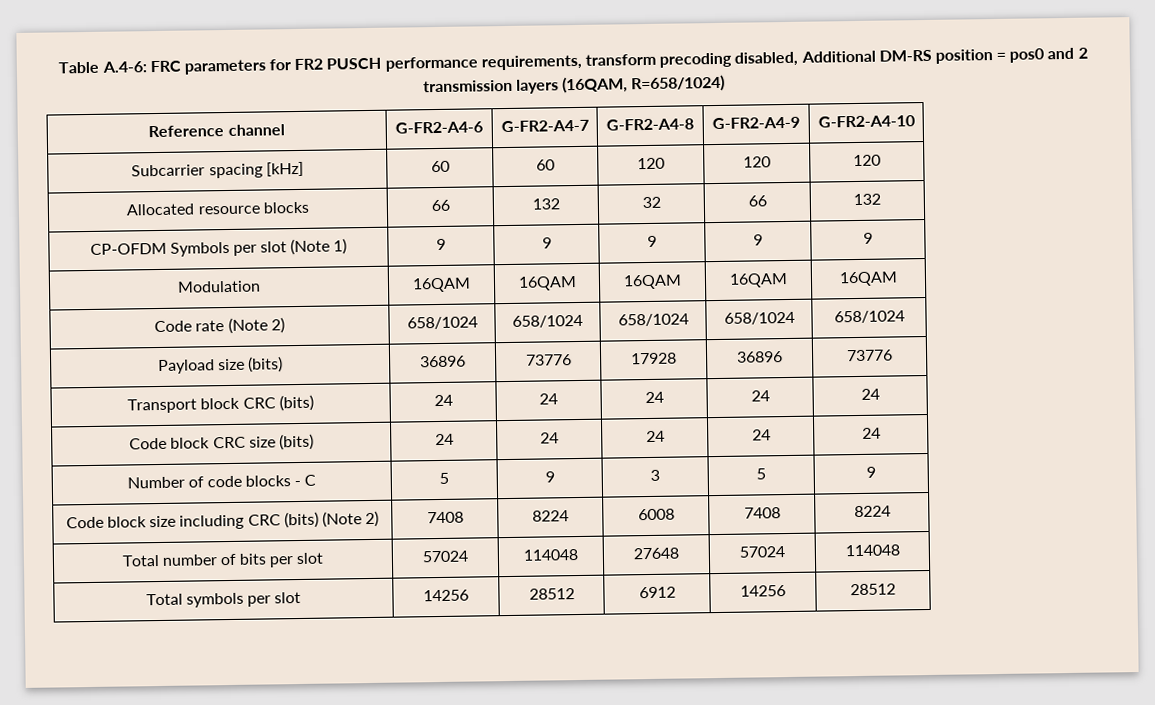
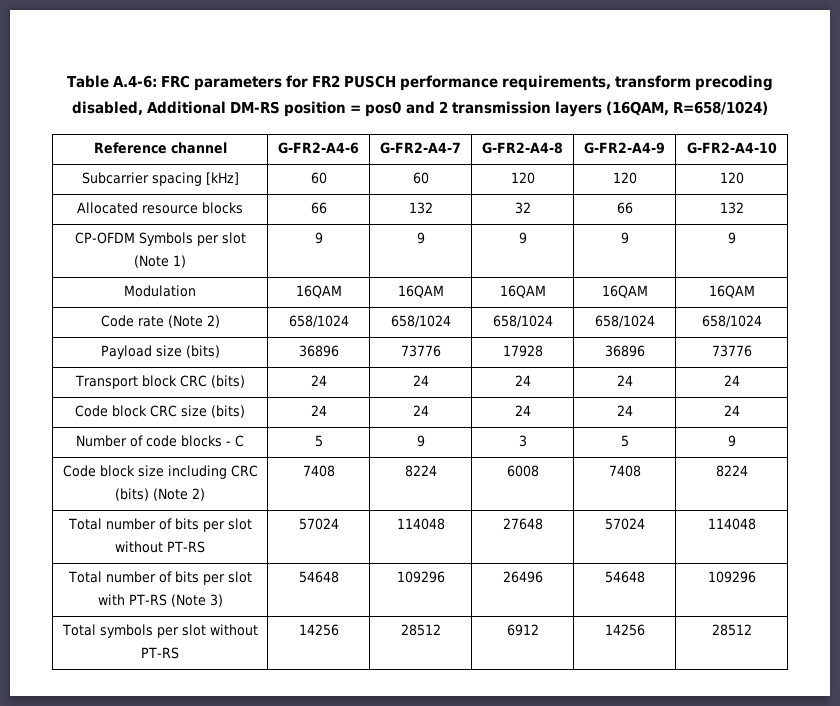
(324, 558) none -> [115,541,206,553] without PT-RS
(900, 550) none -> [67,571,252,585] [97,594,223,607] [298,571,339,583] [396,571,445,583] [502,571,543,583] [604,571,645,583] [707,571,756,583] // Total number of bits per slot with PT-RS (Note 3) | 54648 | 109296 | 26496 | 54648 | 109296
(302, 597) none -> [209,624,258,636] [141,647,180,659] without PT-RS

